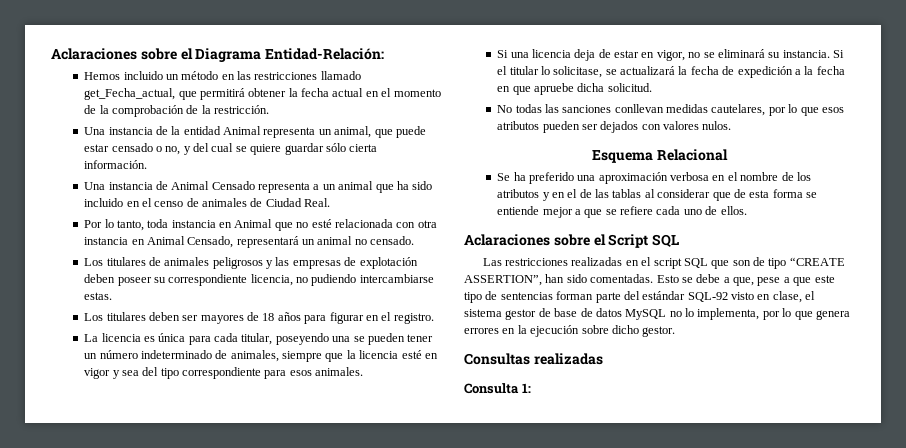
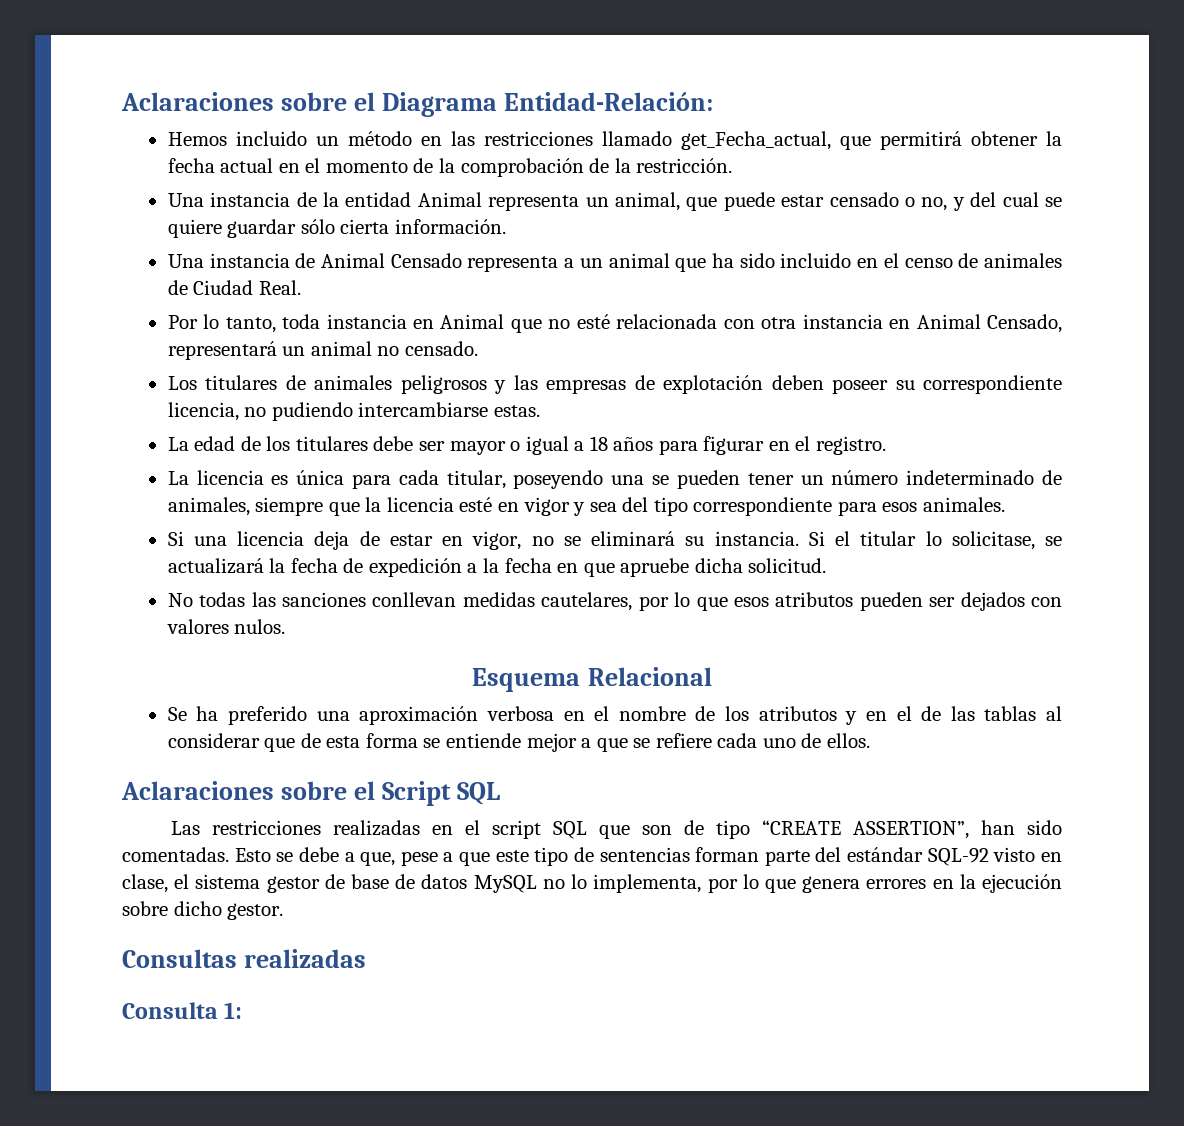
[84,312,260,324] Los titulares deben ser mayores de -> [167,436,585,455] La edad de los titulares debe ser mayor o igual a

